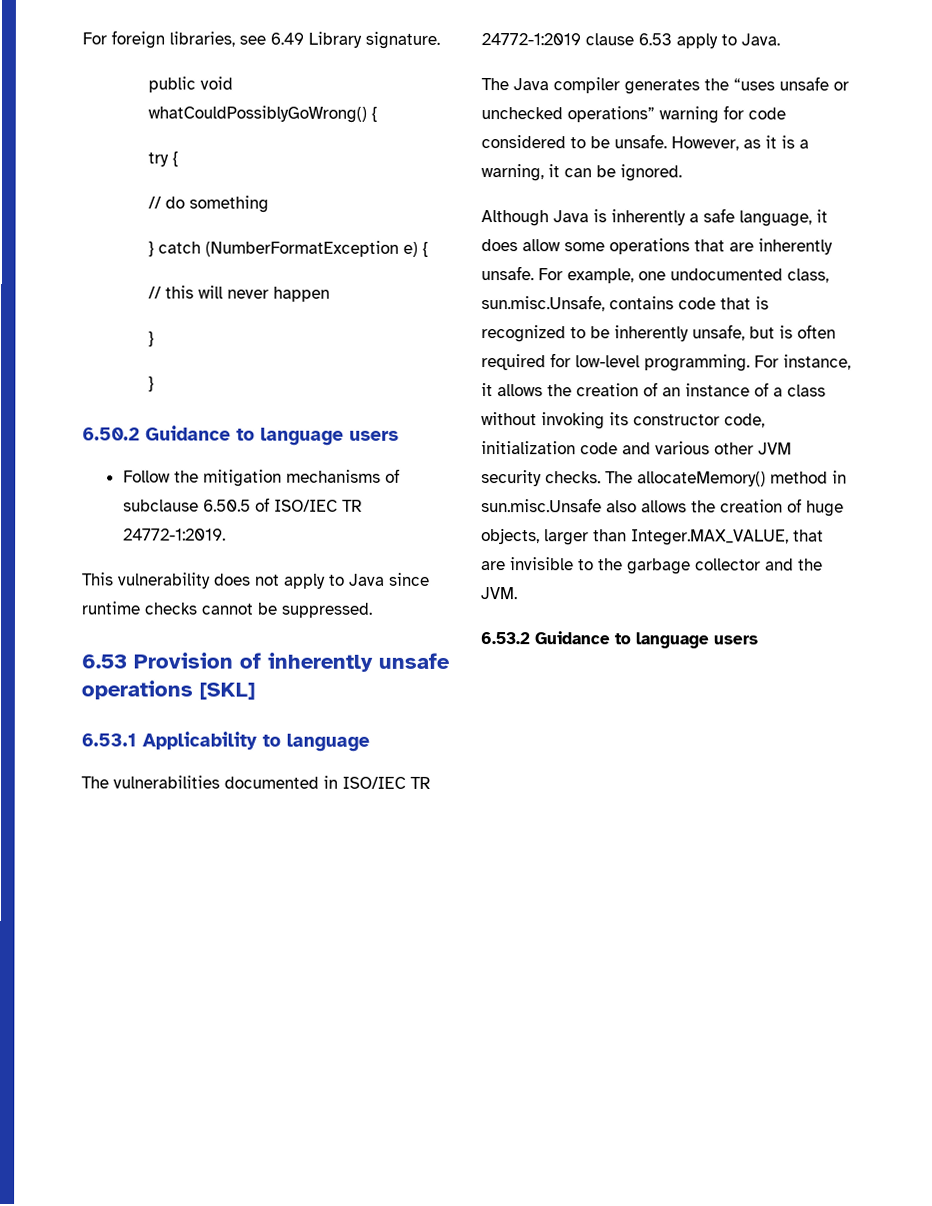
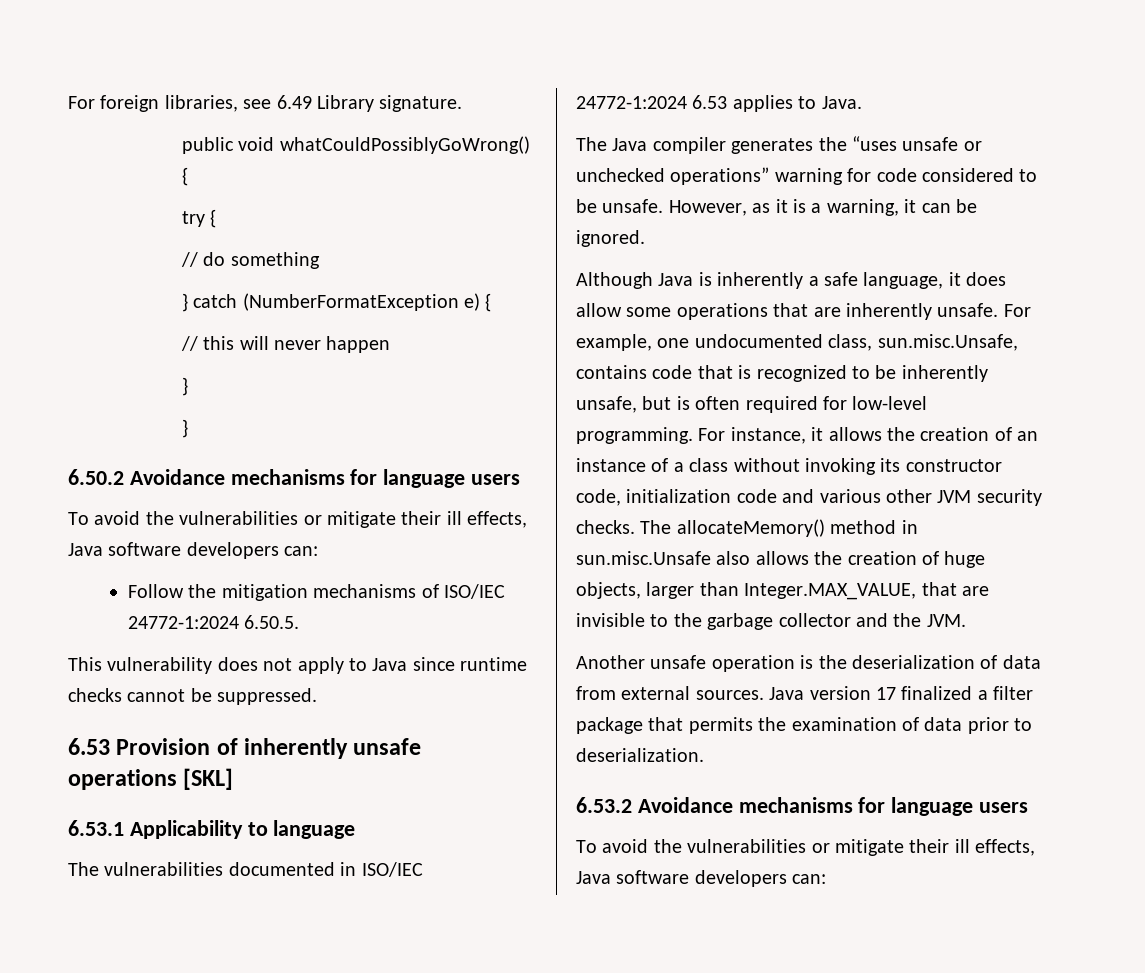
[145,425,399,446] Guidance to language users -> [129,469,521,488] [68,511,528,528] [68,542,319,559] Avoidance mechanisms for language users // To avoid the vulnerabilities or mitigate their ill effects, Java software developers can:
[122,497,363,512] [122,528,226,541] subclause 6.50.5 of ISO/IEC TR 24772-1:2019. -> [443,584,505,599] [127,615,300,629] ISO/IEC 24772-1:2024 6.50.5.
[410,776,431,789] [481,33,718,49] TR 24772-1:2019 clause 6.53 apply -> [576,95,793,112] 24772-1:2024 6.53 applies
[480,631,758,649] 6.53.2 Guidance to language users -> [576,655,1041,672] [576,686,1034,700] [576,717,1033,734] [576,748,704,762] [576,797,1029,816] [576,839,1036,856] [576,870,827,887] Another unsafe operation is the deserialization of data from external sources. Java version 17 finalized a filter package that permits the examination of data prior to deserialization. // 6.53.2 Avoidance mechanisms for language users // To avoid the vulnerabilities or mitigate their ill effects, Java software developers can:

